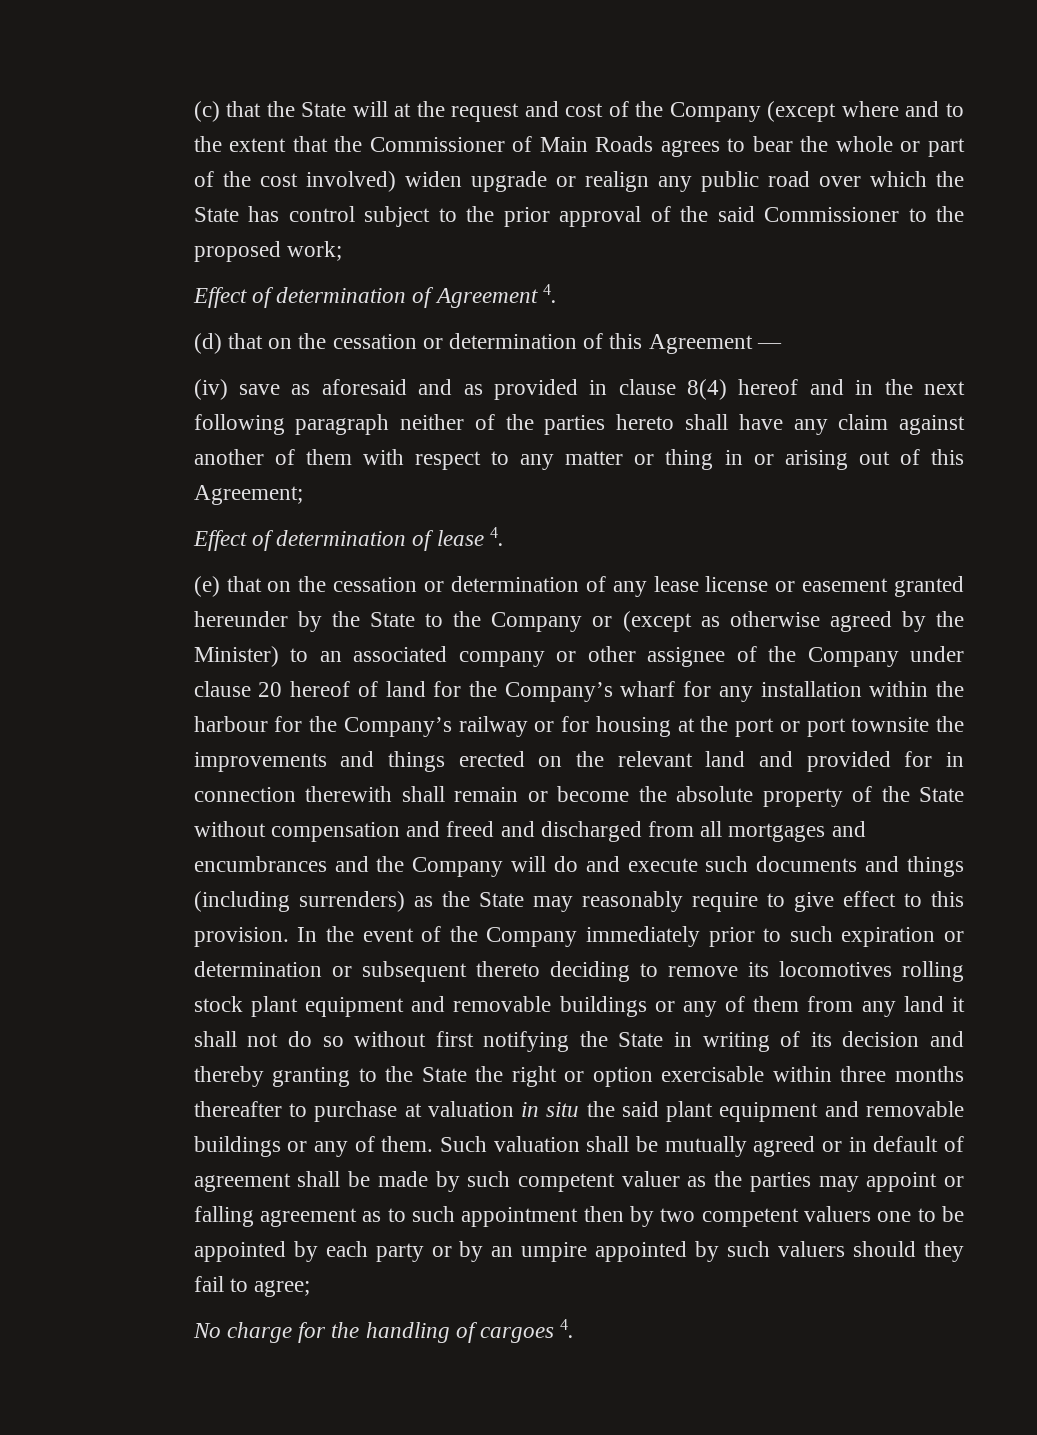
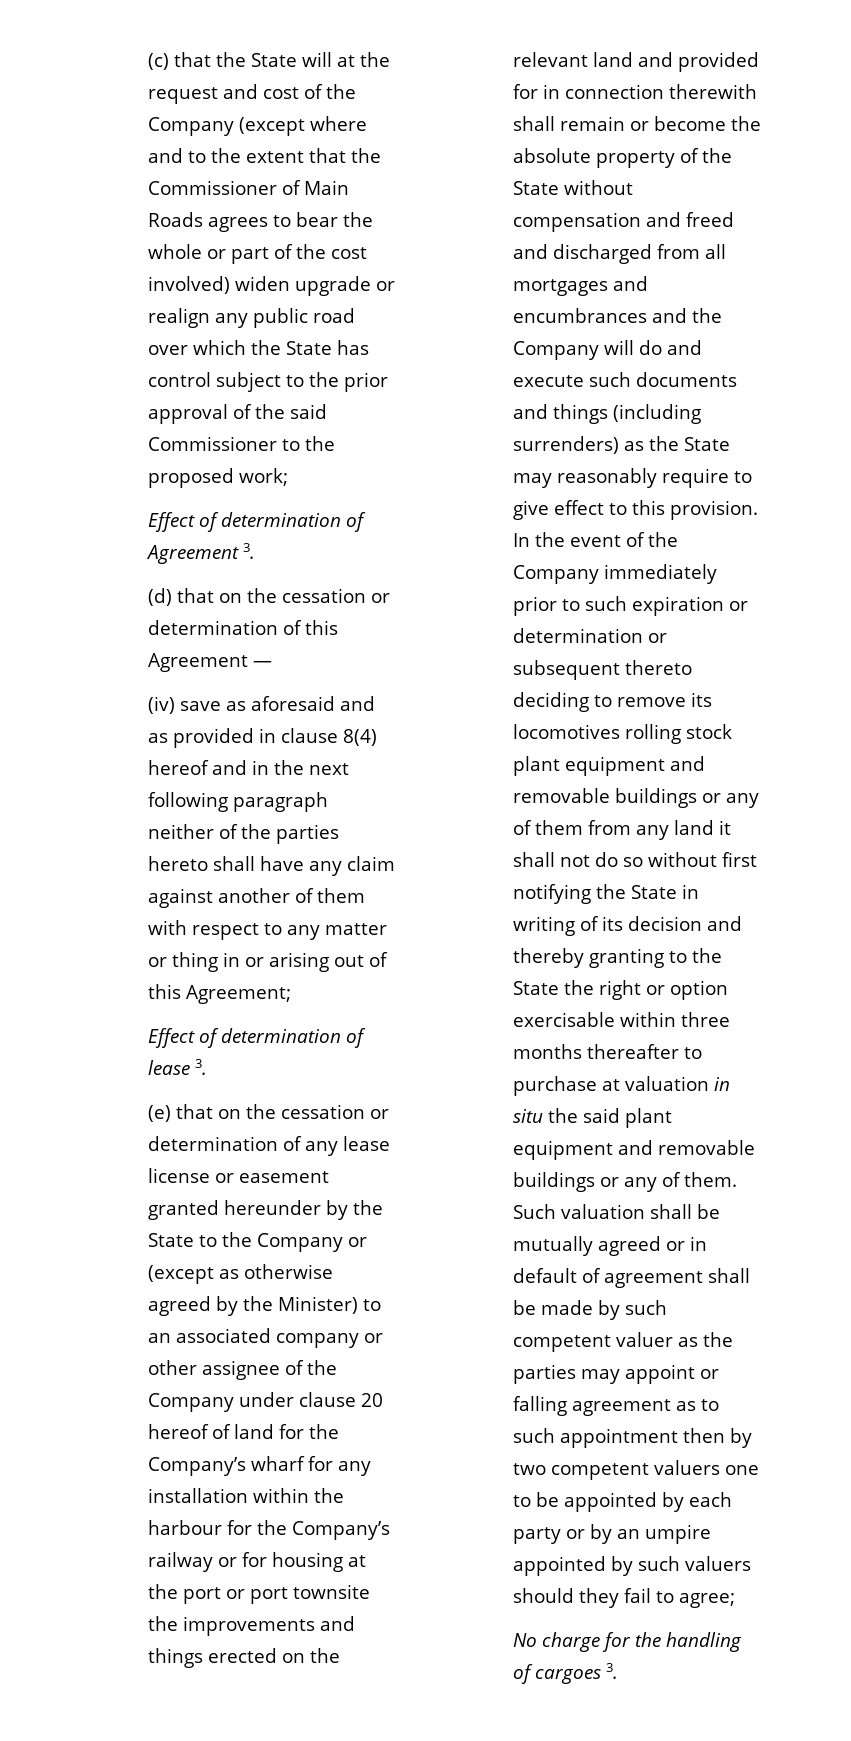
[542,284,557,303] 4. -> [243,543,256,559] 3.
[489,527,504,546] 4. -> [195,1059,208,1075] 3.
[560,1319,575,1338] 4. -> [606,1663,619,1679] 3.

